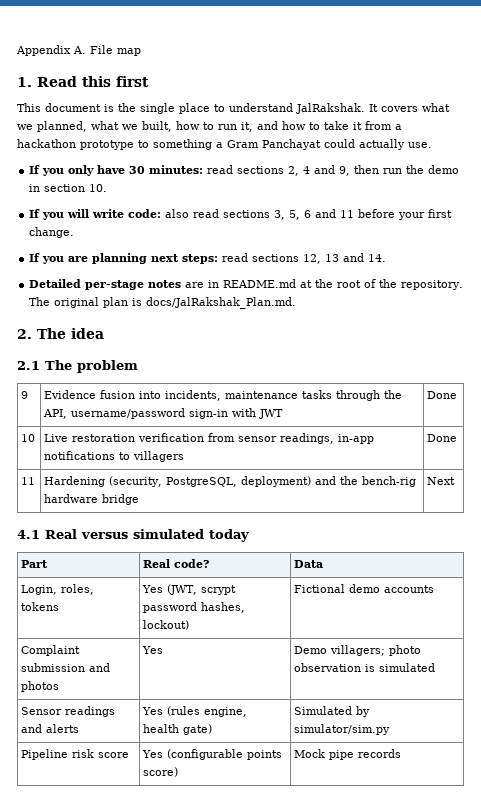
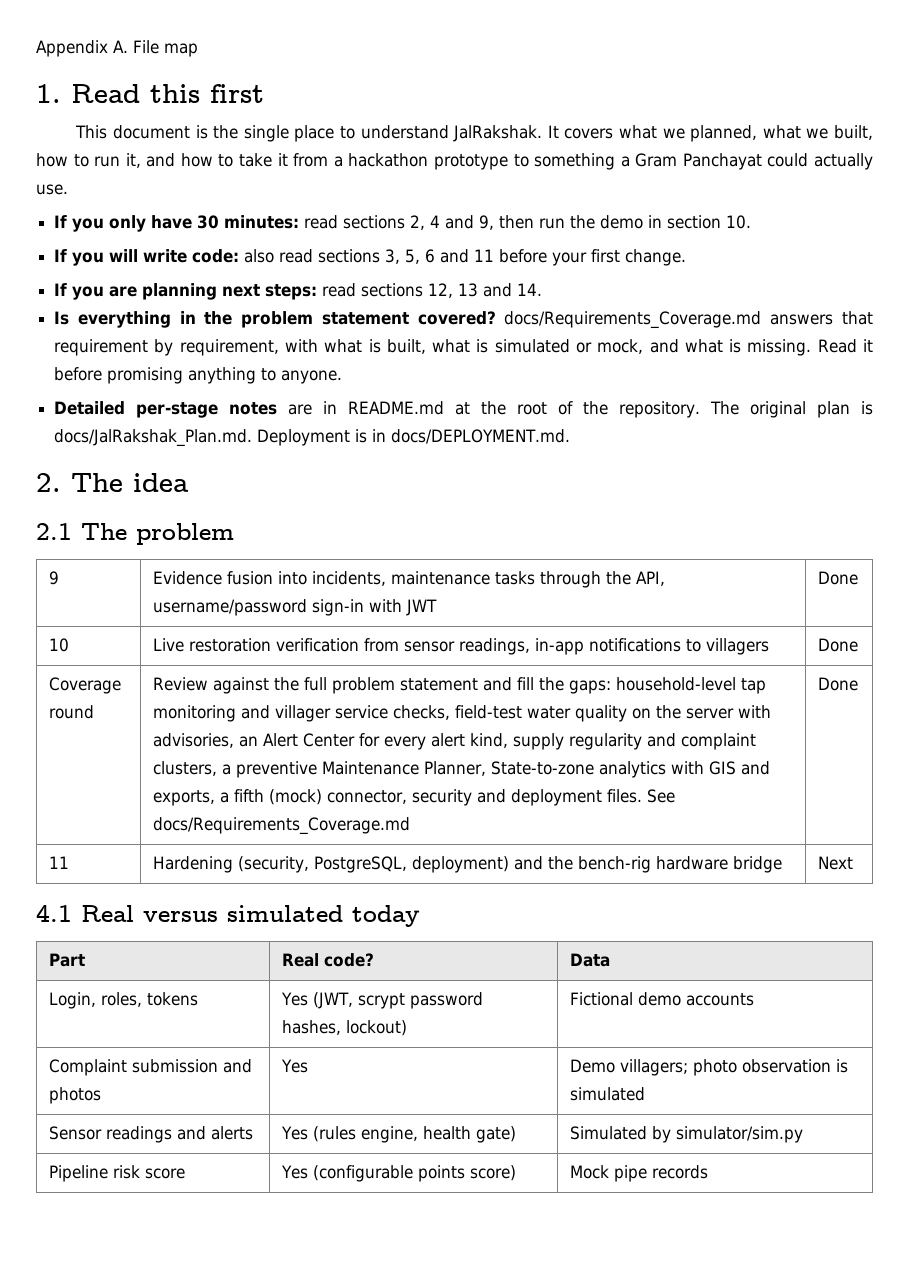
(387, 258) none -> [54,311,873,329] [54,339,873,356] [54,367,343,384] // Is everything in the problem statement covered? docs/Requirements_Coverage.md answers that requirement by requirement, with what is built, what is simulated or mock, and what is missing. Read it before promising anything to anyone.
(297, 303) none -> [257,429,571,446] Deployment is in docs/DEPLOYMENT.md.
(458, 438) none -> [48,677,121,694] [48,705,94,719] [152,677,766,694] [152,705,771,722] [152,733,756,750] [152,761,770,778] [152,789,675,806] [152,817,410,835] [817,677,858,691] // Coverage round | Review against the full problem statement and fill the gaps: household-level tap monitoring and villager service checks, field-test water quality on the server with advisories, an Alert Center for every alert kind, supply regularity and complaint clusters, a preventive Maintenance Planner, State-to-zone analytics with GIS and exports, a fifth (mock) connector, security and deployment files. See docs/Requirements_Coverage.md | Done

